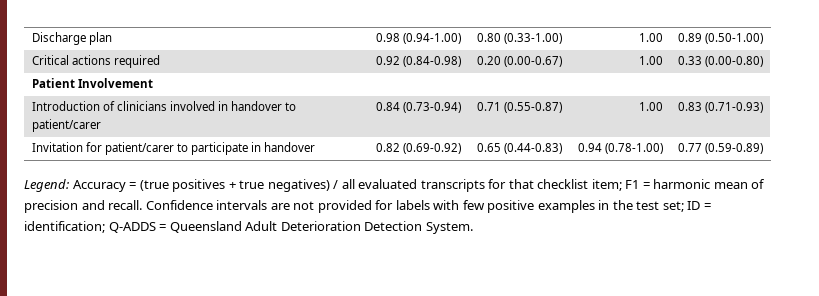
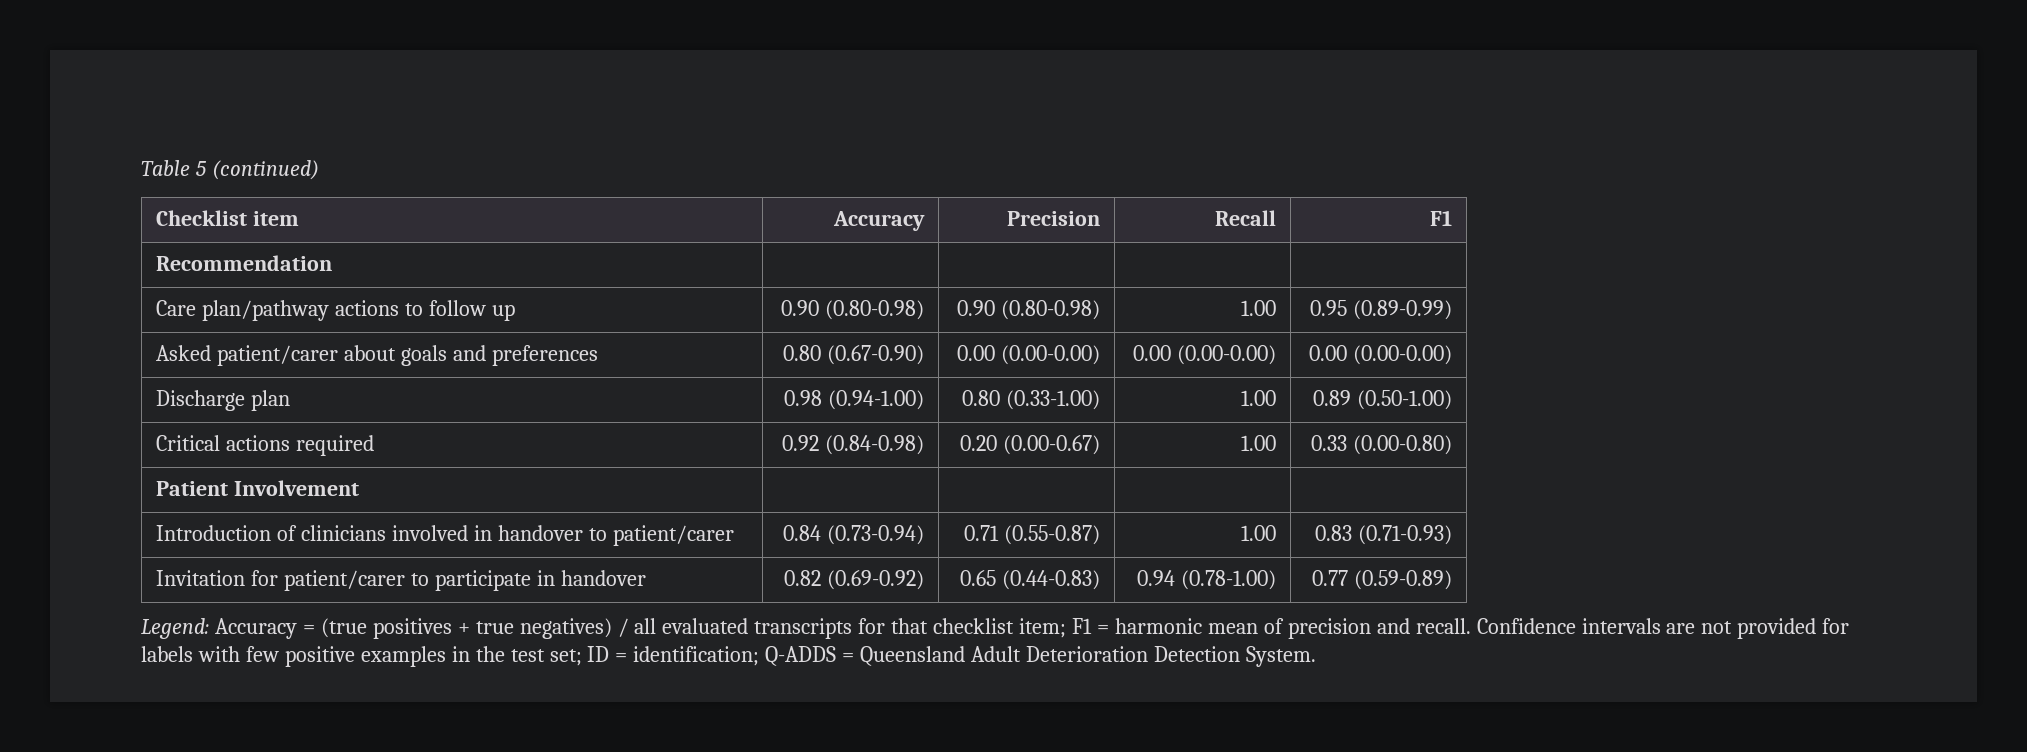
(31, 38) none -> [141,160,319,180] [156,210,300,226] [832,211,925,231] [1006,211,1100,226] [1214,210,1276,226] [1429,210,1452,226] [156,255,333,271] [156,300,515,321] [780,300,924,320] [956,300,1100,320] [1240,300,1276,316] [1309,300,1452,320] [156,345,598,366] [782,345,924,365] [956,345,1100,365] [1132,345,1276,365] [1308,345,1452,365] Table 5 (continued) // Checklist item | Accuracy | Precision | Recall | F1 // Recommendation | | | | // Care plan/pathway actions to follow up | 0.90 (0.80-0.98) | 0.90 (0.80-0.98) | 1.00 | 0.95 (0.89-0.99) // Asked patient/carer about goals and preferences | 0.80 (0.67-0.90) | 0.00 (0.00-0.00) | 0.00 (0.00-0.00) | 0.00 (0.00-0.00) //

